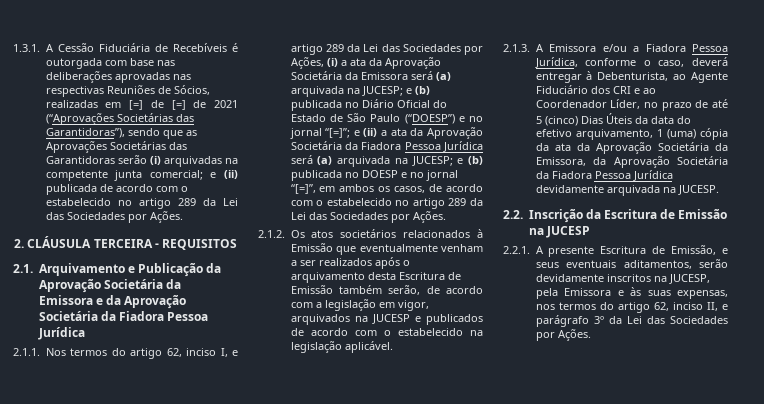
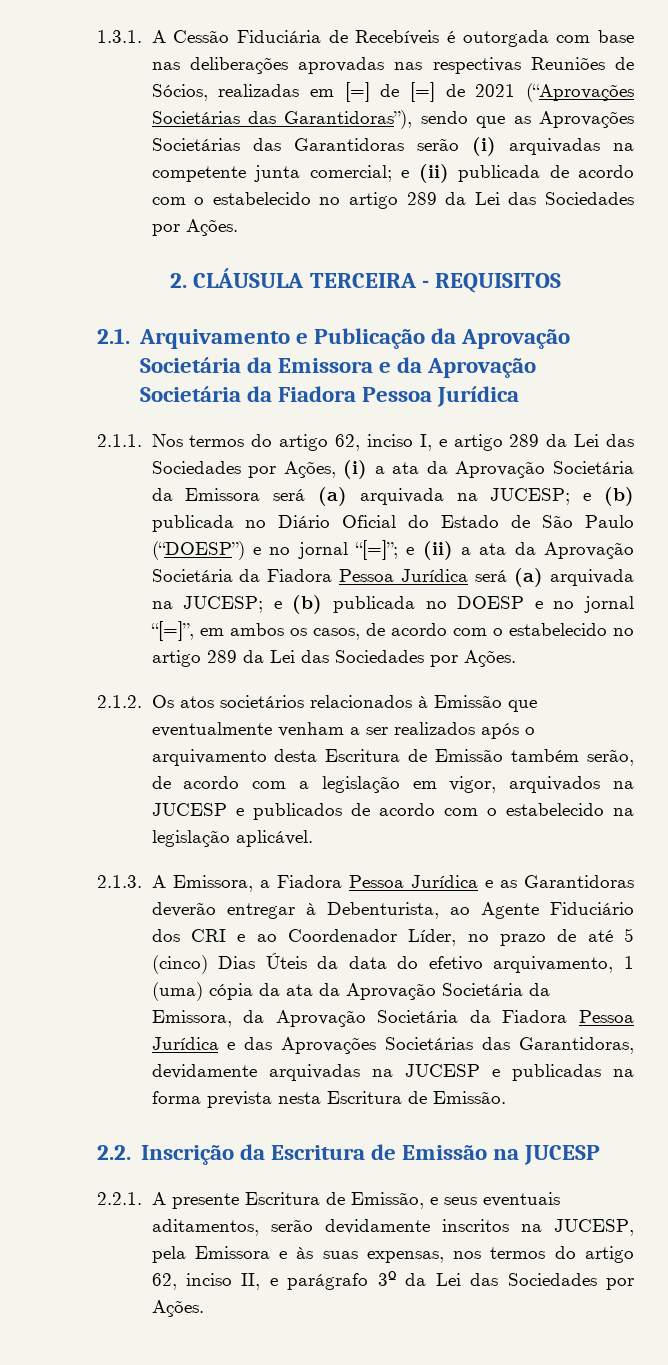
[549,44,627,52] Emissora e/ou -> [172,875,253,892] Emissora,
[534,57,728,68] Jurídica, conforme o caso, deverá -> [410,875,634,888] [151,902,216,917] Jurídica e as Garantidoras deverão
[535,185,719,196] devidamente arquivada na JUCESP. -> [227,1037,634,1054] [151,1064,634,1081] [151,1091,506,1108] e das Aprovações Societárias das Garantidoras, devidamente arquivadas na JUCESP e publicadas na forma prevista nesta Escritura de Emissão.

